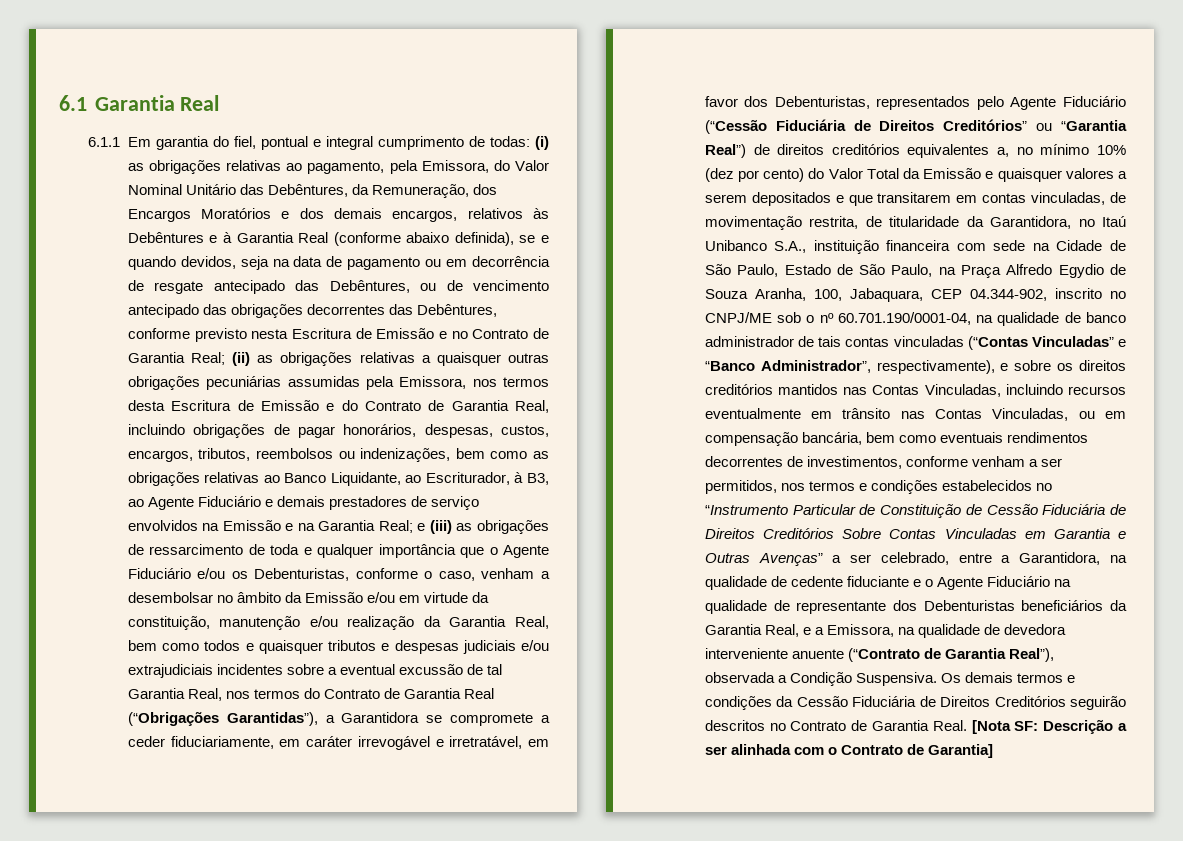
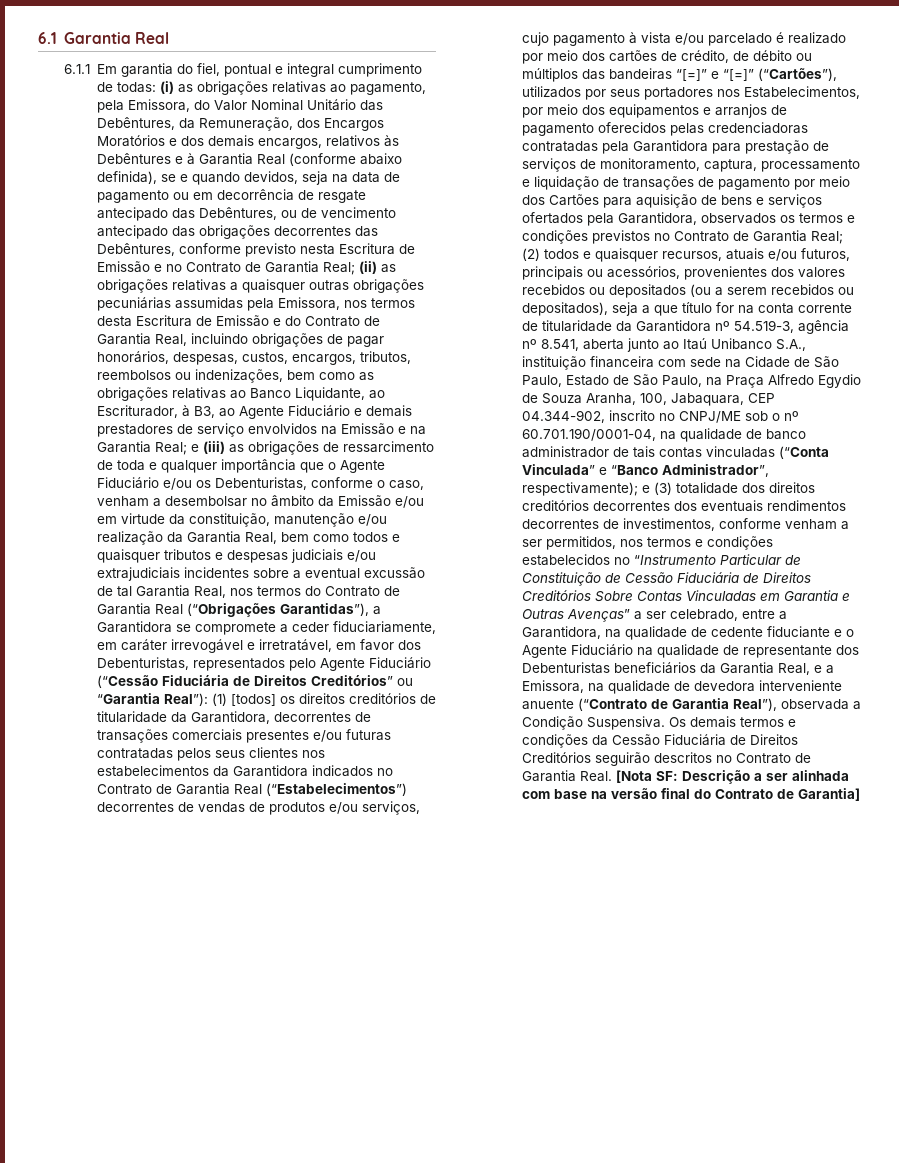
[704,144,1126,158] [704,168,1127,182] [704,192,1126,206] [704,216,1095,230] Real”) de direitos creditórios equivalentes a, no mínimo 10% (dez por cento) do Valor Total da Emissão e quaisquer valores a serem depositados e que transitarem em contas vinculadas, de movimentação restrita, de titularidade da Garantidora, no -> [163,693,436,706] [96,711,371,724] [96,729,391,743] [96,747,325,761] [96,765,393,777] [96,783,407,796] [96,801,420,815] [521,32,846,46] [521,50,812,64] [521,68,837,82] [521,86,860,100] [521,104,787,118] [521,122,808,136] [521,140,829,154] [521,158,860,172] [521,176,850,190] [521,194,822,208] [521,212,855,226] [521,230,843,244] [521,248,850,262] [521,266,845,280] [521,284,854,298] [521,302,852,316] [521,320,849,334] [521,338,679,352] Real”): (1) [todos] os direitos creditórios de titularidade da Garantidora, decorrentes de transações comerciais presentes e/ou futuras contratadas pelos seus clientes nos estabelecimentos da Garantidora indicados no Contrato de Garantia Real (“Estabelecimentos”) decorrentes de vendas de produtos e/ou serviços, cujo pagamento à vista e/ou parcelado é realizado por meio dos cartões de crédito, de débito ou múltiplos das bandeiras “[=]” e “[=]” (“Cartões”), utilizados por seus portadores nos Estabelecimentos, por meio dos equipamentos e arranjos de pagamento oferecidos pelas credenciadoras contratadas pela Garantidora para prestação de serviços de monitoramento, captura, processamento e liquidação de transações de pagamento por meio dos Cartões para aquisição de bens e serviços ofertados pela Garantidora, observados os termos e condições previstos no Contrato de Garantia Real; (2) todos e quaisquer recursos, atuais e/ou futuros, principais ou acessórios, provenientes dos valores recebidos ou depositados (ou a serem recebidos ou depositados), seja a que título for na conta corrente de titularidade da Garantidora nº 54.519-3, agência nº 8.541, aberta junto ao
[967,336,1114,350] (“Contas Vinculadas” -> [778,446,829,459] [521,464,595,475] (“Conta Vinculada”
[876,360,1126,374] [704,384,1126,397] [704,408,1126,421] [704,432,937,446] respectivamente), e sobre os direitos creditórios mantidos nas Contas Vinculadas, incluindo recursos eventualmente em trânsito nas Contas Vinculadas, ou em compensação bancária, bem como -> [521,482,815,496] [521,500,697,511] respectivamente); e (3) totalidade dos direitos creditórios decorrentes dos
[828,747,838,755] o -> [553,788,711,799] base na versão final do

